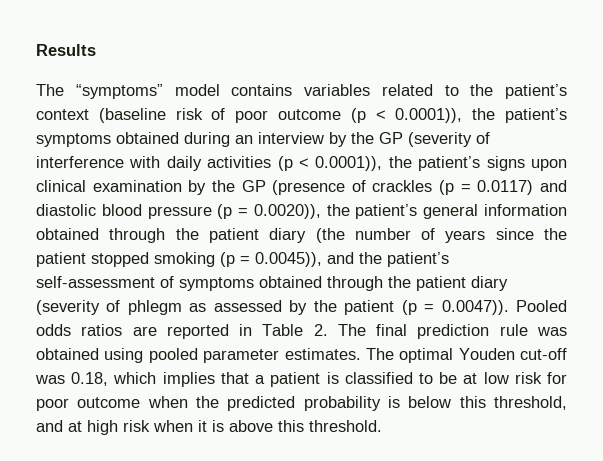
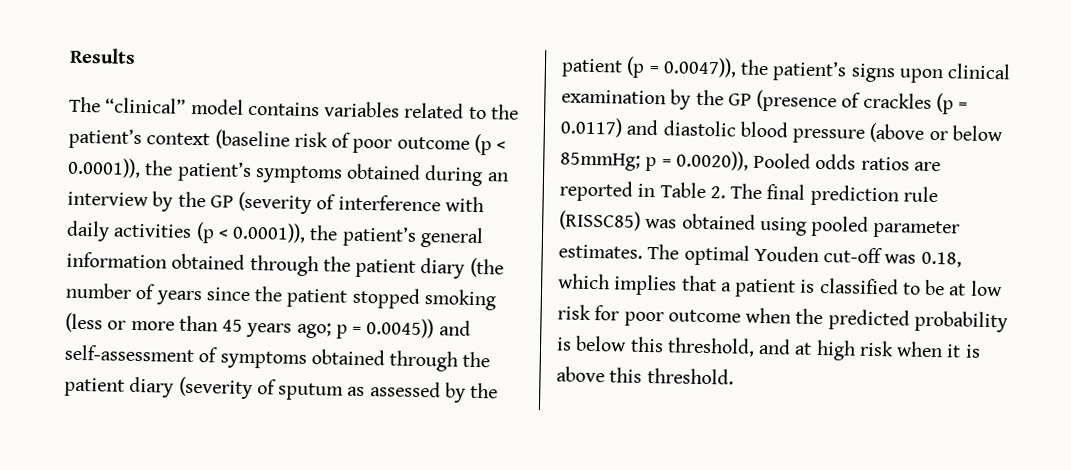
[75,84,163,99] “symptoms” -> [105,97,187,114] “clinical”
(481, 163) none -> [419,226,484,249] [66,251,504,279] [65,282,497,311] [65,312,471,339] [64,344,491,372] [64,376,499,403] [561,56,848,82] general information obtained through the patient diary (the number of years since the patient stopped smoking (less or more than 45 years ago; p = 0.0045)) and self-assessment of symptoms obtained through the patient diary (severity of sputum as assessed by the patient (p = 0.0047)), the patient’s
[217,204,567,219] [36,228,568,243] [36,252,449,267] [36,276,508,291] [36,300,509,315] (p = 0.0020)), the patient’s general information obtained through the patient diary (the number of years since the patient stopped smoking (p = 0.0045)), and the patient’s self-assessment of symptoms obtained through the patient diary (severity of phlegm as assessed by the patient (p = 0.0047)). -> [869,122,1003,143] [560,150,749,172] (above or below 85mmHg; p = 0.0020)),
(528, 330) none -> [559,210,641,231] (RISSC85)

